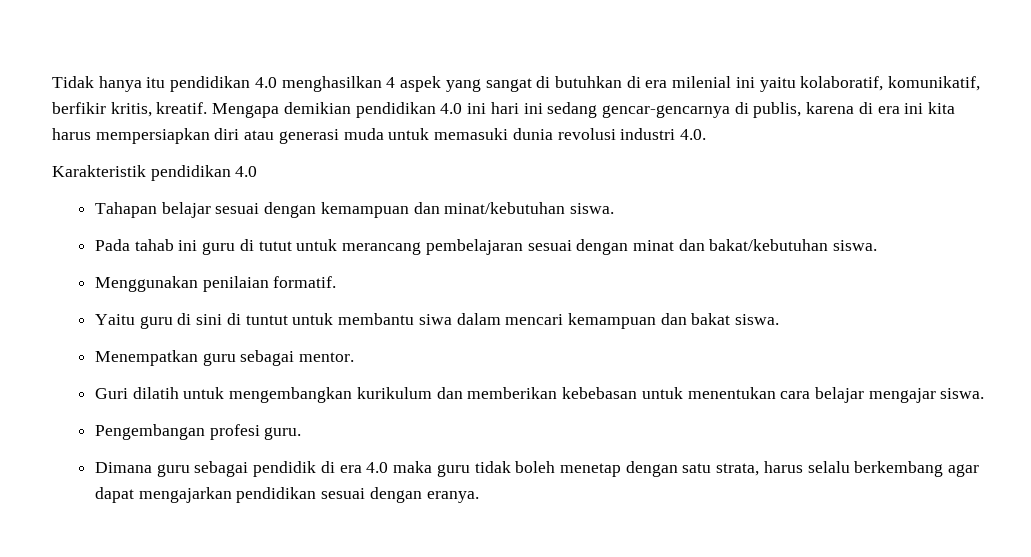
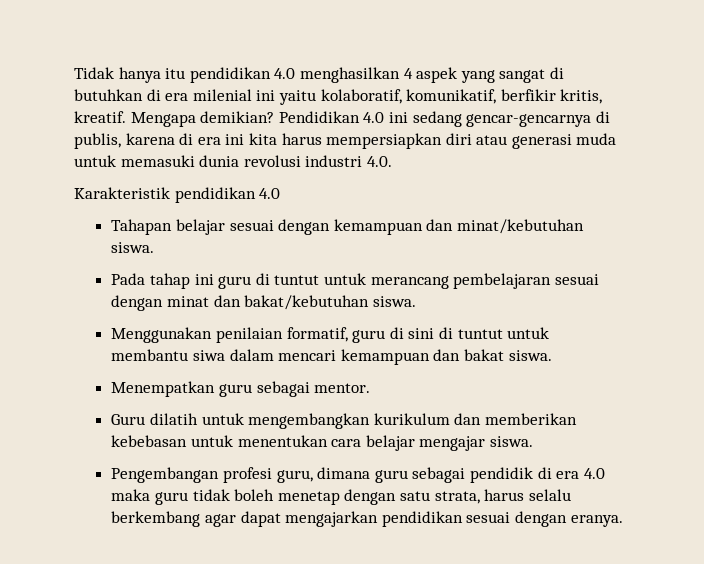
[283,102,519,118] demikian pendidikan 4.0 ini hari -> [200,111,385,123] demikian? Pendidikan 4.0
[134,239,174,251] tahab -> [150,273,191,289] tahap
[258,241,292,251] tutut -> [274,275,320,285] tuntut
[273,276,337,288] [95,314,136,325] formatif. // Yaitu -> [286,327,348,342] formatif,
[95,388,129,399] Guri -> [111,414,146,425] Guru
[264,427,302,440] [95,462,153,473] guru. // Dimana -> [276,467,371,483] guru, dimana

